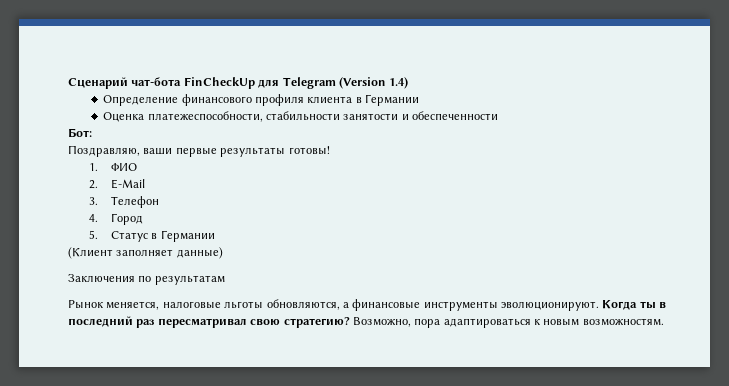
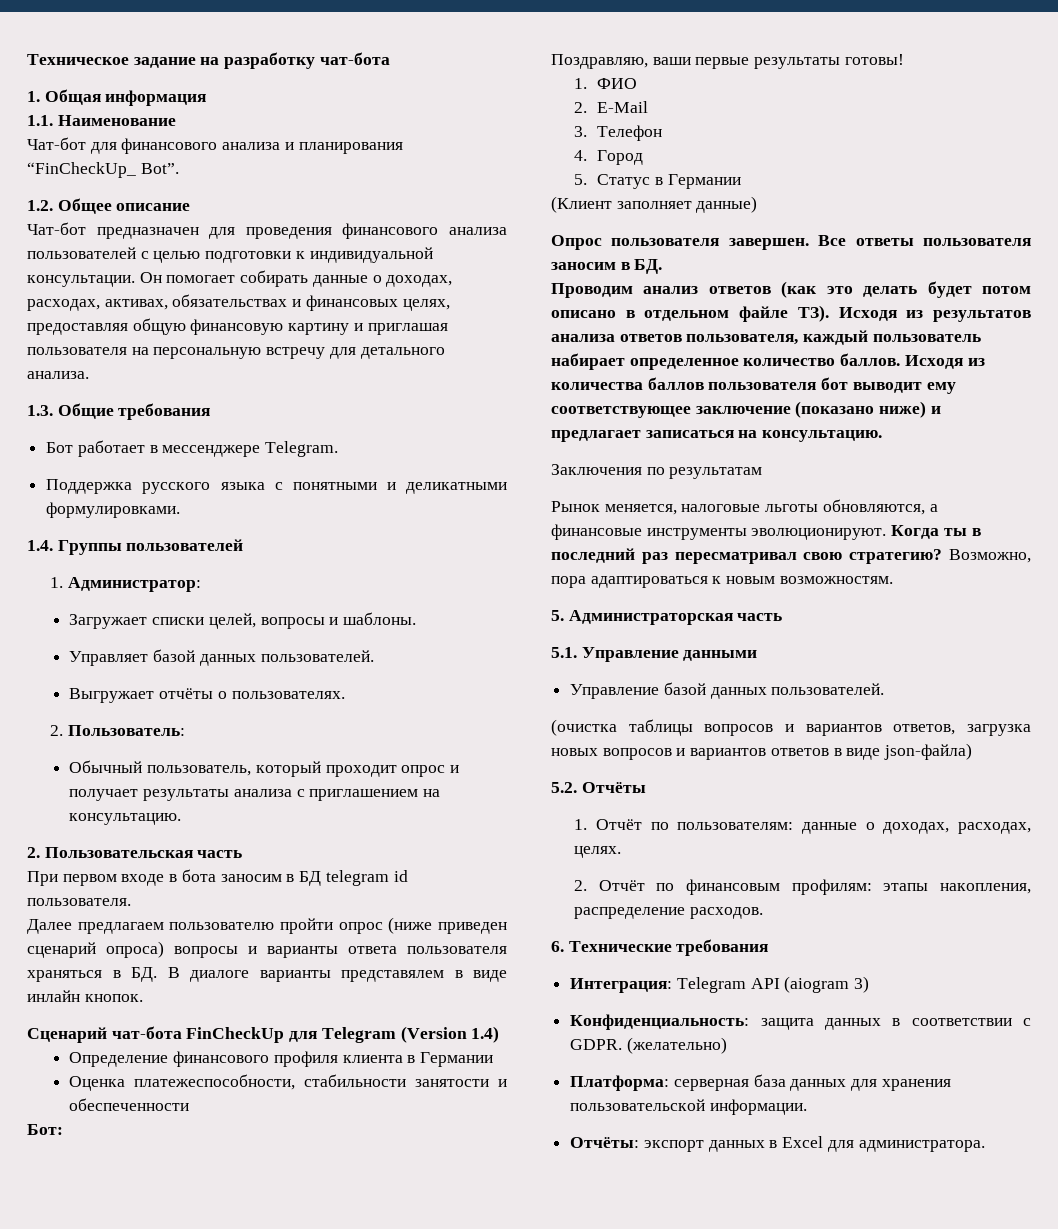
(68, 83) none -> [27,52,390,69] [27,89,207,106] [27,115,176,126] [27,137,403,154] [27,162,179,178] [27,198,191,214] [27,222,507,239] [27,247,433,263] [27,270,453,287] [27,294,450,311] [27,318,448,335] [27,347,445,359] [27,371,89,379] [27,403,211,420] [46,440,339,457] [46,479,507,494] [46,502,181,518] [27,539,244,555] [50,577,201,592] [69,612,417,629] [69,649,374,666] [69,688,345,703] [50,725,185,736] [69,760,460,777] [69,789,441,801] [69,813,182,825] [27,847,243,858] [27,869,408,886] [27,898,131,906] [27,917,508,934] [27,941,507,958] [27,967,507,982] [27,990,143,1002] Техническое задание на разработку чат-бота // 1. Общая информация // 1.1. Наименование // Чат-бот для финансового анализа и планирования “FinCheckUp_ Bot”. // 1.2. Общее описание // Чат-бот предназначен для проведения финансового анализа пользователей с целью подготовки к индивидуальной консультации. Он помогает собирать данные о доходах, расходах, активах, обязательствах и финансовых целях, предоставляя общую финансовую картину и приглашая пользователя на персональную встречу для детального анализа. // 1.3. Общие требования // Бот работает в мессенджере Telegram. // Поддержка русского языка с понятными и деликатными формулировками. // 1.4. Группы пользователей // 1. Администратор: // Загружает списки целей, вопросы и шаблоны. // Управляет базой данных пользователей. // Выгружает отчёты о пользователях. // 2. Пользователь: // Обычный пользователь, который проходит опрос и получает результаты анализа с приглашением на консультацию. // 2. Пользовательская часть // При первом входе в бота заносим в БД telegram id пользователя. // Далее предлагаем пользователю пройти опрос (ниже приведен сценарий опроса) вопросы и варианты ответа пользователя храняться в БД. В диалоге варианты представялем в виде инлайн кнопок. //
(223, 253) none -> [551,235,1031,250] [551,259,663,274] [551,281,1031,298] [551,305,1031,322] [551,330,981,345] [551,353,985,370] [551,377,956,394] [551,401,941,418] [551,430,883,442] // Опрос пользователя завершен. Все ответы пользователя заносим в БД. // Проводим анализ ответов (как это делать будет потом описано в отдельном файле ТЗ). Исходя из результатов анализа ответов пользователя, каждый пользователь набирает определенное количество баллов. Исходя из количества баллов пользователя бот выводит ему соответствующее заключение (показано ниже) и предлагает записаться на консультацию.
(664, 322) none -> [551,610,783,625] [551,647,758,662] [570,682,885,699] [551,719,1031,736] [551,743,973,760] [551,782,646,793] [574,819,1031,834] [574,846,622,858] [574,879,1031,895] [574,907,763,919] [551,939,769,956] [570,976,870,993] [570,1014,1031,1030] [570,1037,727,1054] [570,1074,951,1091] [570,1099,807,1115] [570,1136,985,1152] // 5. Администраторская часть // 5.1. Управление данными // Управление базой данных пользователей. // (очистка таблицы вопросов и вариантов ответов, загрузка новых вопросов и вариантов ответов в виде json-файла) // 5.2. Отчёты // 1. Отчёт по пользователям: данные о доходах, расходах, целях. // 2. Отчёт по финансовым профилям: этапы накопления, распределение расходов. // 6. Технические требования // Интеграция: Telegram API (aiogram 3) // Конфиденциальность: защита данных в соответствии с GDPR. (желательно) // Платформа: серверная база данных для хранения пользовательской информации. // Отчёты: экспорт данных в Excel для администратора.

